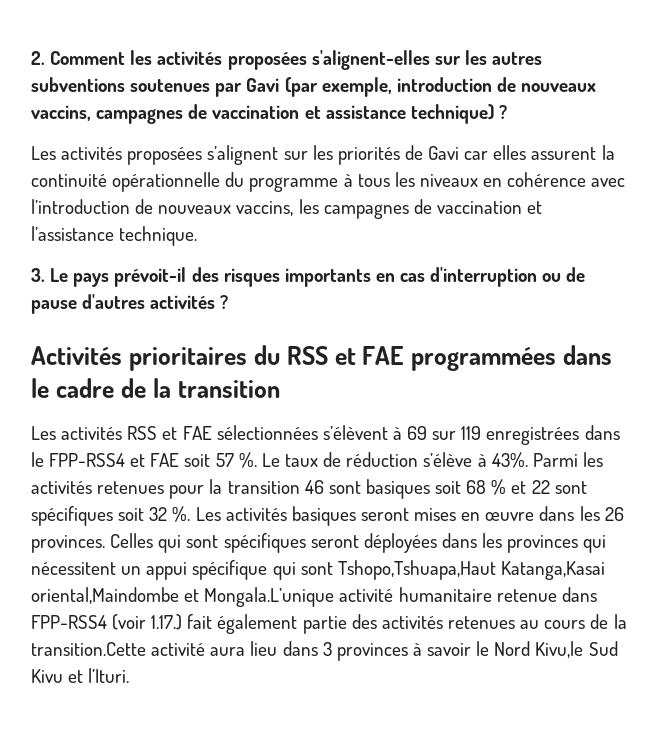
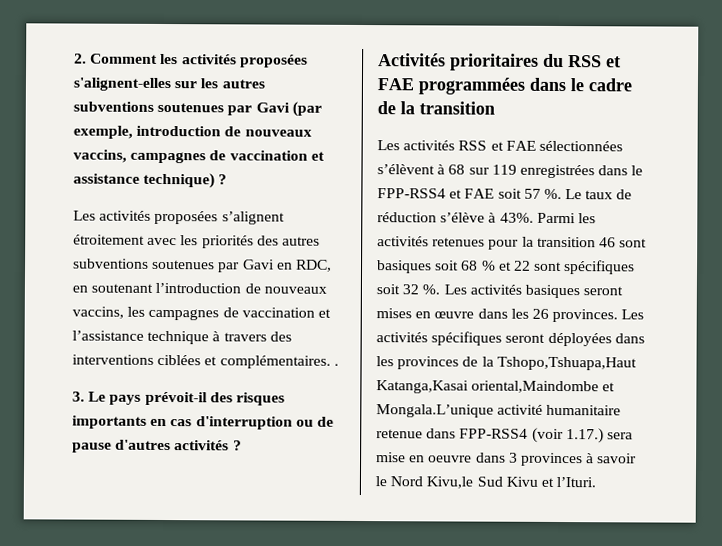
[283,145,615,165] [31,172,626,192] sur les priorités de Gavi car elles assurent la continuité opérationnelle du programme à tous les niveaux en cohérence avec -> [73,234,320,249] [73,258,332,273] [72,283,154,293] étroitement avec les priorités des autres subventions soutenues par Gavi en RDC, en soutenant
[119,226,198,246] technique. -> [147,330,292,345] [72,354,339,369] technique à travers des interventions ciblées et complémentaires. .
[407,426,428,440] 69 -> [448,164,466,175] 68
[110,533,219,553] Celles qui sont -> [621,309,645,320] [376,332,428,343] Les activités
[583,535,607,553] [31,560,333,580] qui nécessitent un appui spécifique qui sont -> [462,356,494,367] de la
[187,614,627,634] [31,641,278,656] fait également partie des activités retenues au cours de la transition.Cette activité aura lieu -> [606,432,633,440] [376,452,473,463] sera mise en oeuvre

